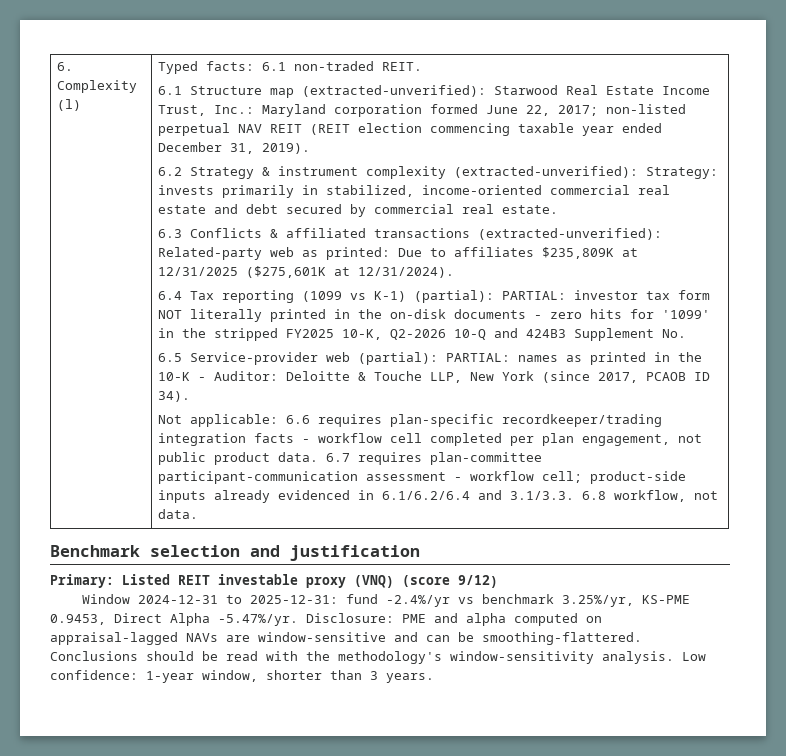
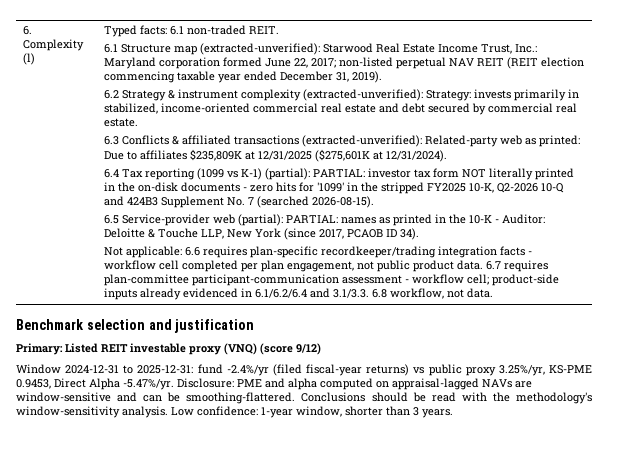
(686, 333) none -> [248,196,375,208] 7 (searched 2026-08-15).
[457,594,554,604] vs benchmark -> [272,364,496,376] (filed fiscal-year returns) vs public proxy

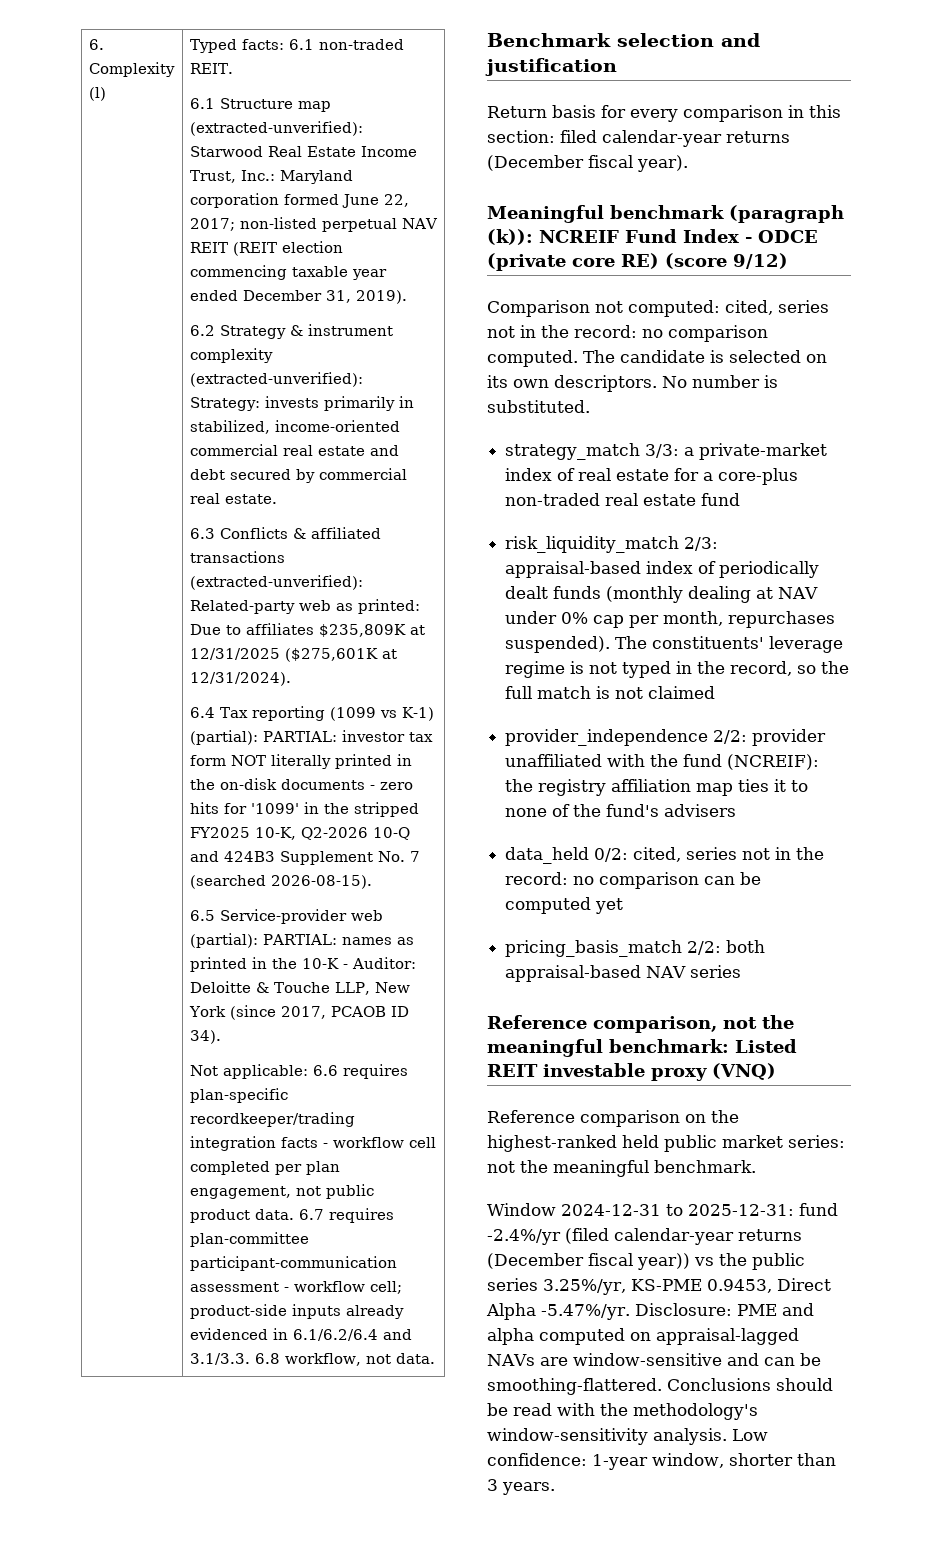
[16,343,63,355] Primary: -> [487,105,841,122] [487,130,790,147] [487,155,688,172] [487,205,844,223] [487,229,818,245] [487,253,788,271] [487,300,829,317] [487,325,768,342] [487,350,827,367] [487,375,778,392] [487,400,590,413] [505,443,828,460] [505,468,799,485] [505,493,741,506] [505,536,719,553] [505,561,820,578] [505,586,819,603] [505,611,836,628] [505,636,844,653] [505,661,850,678] [505,686,716,699] [505,729,827,746] [505,754,820,770] [505,779,809,796] [505,804,737,817] [505,847,825,864] [505,872,762,889] [505,897,624,914] [505,940,766,957] [505,965,742,982] [487,1015,794,1033] [487,1039,729,1057] Return basis for every comparison in this section: filed calendar-year returns (December fiscal year). // Meaningful benchmark (paragraph (k)): NCREIF Fund Index - ODCE (private core RE) (score 9/12) // Comparison not computed: cited, series not in the record: no comparison computed. The candidate is selected on its own descriptors. No number is substituted. // strategy_match 3/3: a private-market index of real estate for a core-plus non-traded real estate fund // risk_liquidity_match 2/3: appraisal-based index of periodically dealt funds (monthly dealing at NAV under 0% cap per month, repurchases suspended). The constituents' leverage regime is not typed in the record, so the full match is not claimed // provider_independence 2/2: provider unaffiliated with the fund (NCREIF): the registry affiliation map ties it to none of the fund's advisers // data_held 0/2: cited, series not in the record: no comparison can be computed yet // pricing_basis_match 2/2: both appraisal-based NAV series // Reference comparison, not the meaningful benchmark:
[260,343,321,355] (score 9/12) -> [487,1110,739,1127] [487,1135,845,1152] [487,1160,756,1177] // Reference comparison on the highest-ranked held public market series: not the meaningful benchmark.
[306,364,496,376] fiscal-year returns) vs public proxy -> [614,1228,802,1245] [487,1253,805,1270] [487,1278,538,1291] calendar-year returns (December fiscal year)) vs the public series

